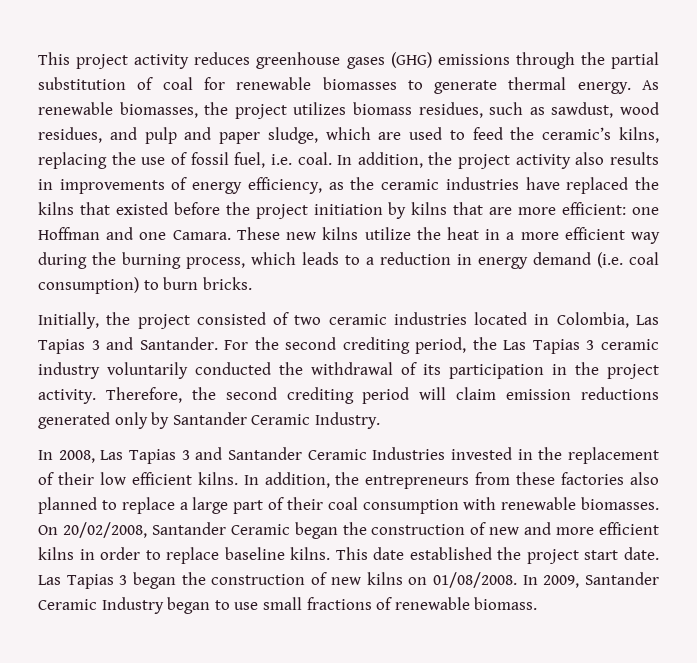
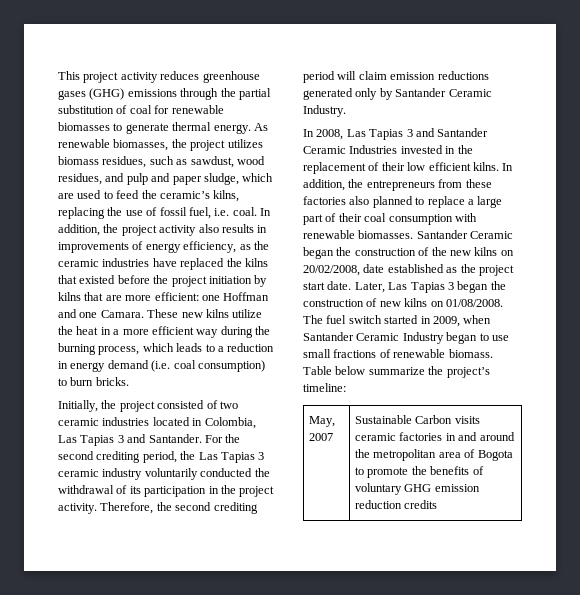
[38,522,147,538] On 20/02/2008, -> (414, 234) none
[489,522,659,535] [38,547,368,564] new and more efficient kilns in order to replace baseline kilns. This -> [431,247,514,256] [303,265,360,276] the new kilns on 20/02/2008,
(492, 553) none -> [446,267,458,273] as
(659, 553) none -> [354,282,385,293] Later,
[522,575,580,588] In 2009, -> [303,315,492,327] The fuel switch started in 2009, when
(538, 603) none -> [303,366,490,378] [303,383,346,392] [309,416,336,427] [309,433,334,441] [355,415,480,424] [355,432,515,441] [355,449,513,461] [355,466,484,478] [355,483,480,495] [355,500,438,509] Table below summarize the project’s timeline: // May, 2007 | Sustainable Carbon visits ceramic factories in and around the metropolitan area of Bogota to promote the benefits of voluntary GHG emission reduction credits

